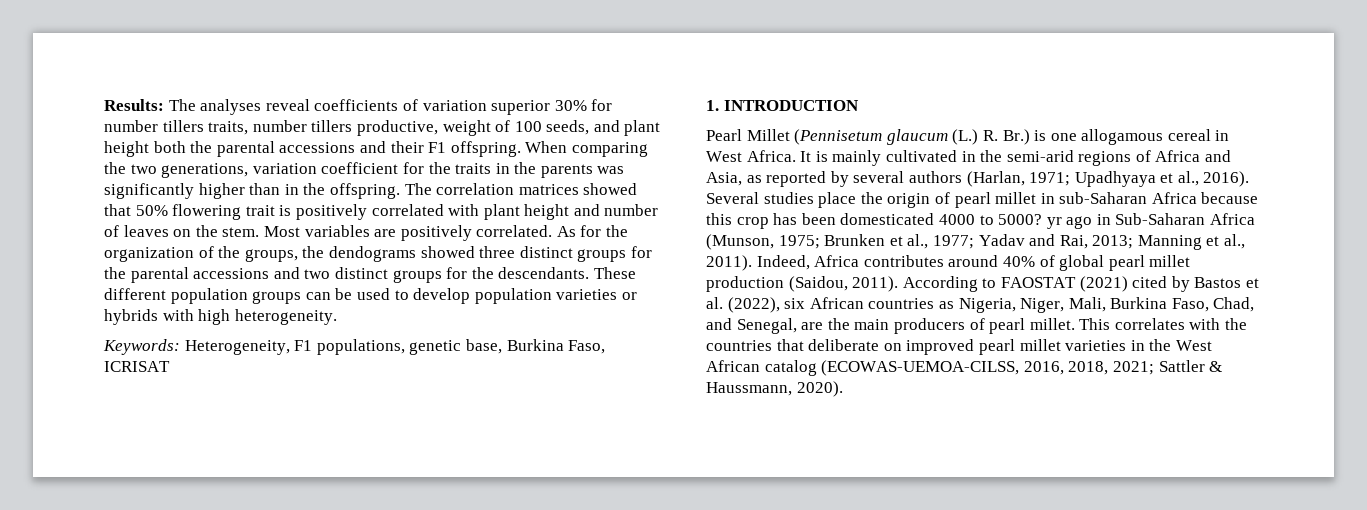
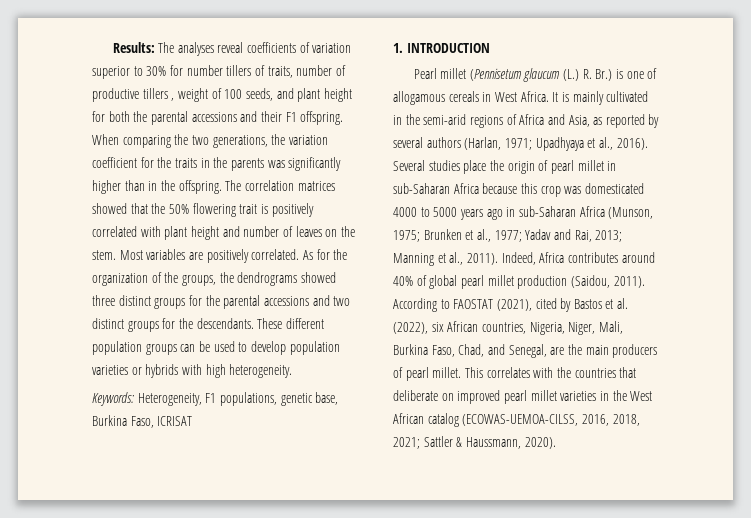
(551, 107) none -> [133,66,143,76] to
(204, 126) none -> [254,65,265,76] of
[311,120,438,136] tillers productive, -> [335,65,346,76] [92,88,175,102] of productive tillers ,
(149, 149) none -> [92,111,105,122] for
(249, 170) none -> [271,134,286,145] the
(131, 210) none -> [151,203,166,214] the
[328,246,416,262] dendograms -> [237,272,298,286] dendrograms
[746,129,790,141] Millet -> [440,68,467,79] millet
[1081,129,1211,145] allogamous cereal -> [647,68,658,79] [393,91,479,105] of allogamous cereals
[773,213,836,225] has been -> [564,186,582,194] was
[998,214,1062,229] 5000? yr -> [433,207,483,220] 5000 years
[1115,213,1206,225] Sub-Saharan -> [518,206,576,217] sub-Saharan
[1079,276,1128,292] (2021) -> [496,299,532,311] (2021),
[868,298,954,309] countries as -> [481,322,526,334] countries,

